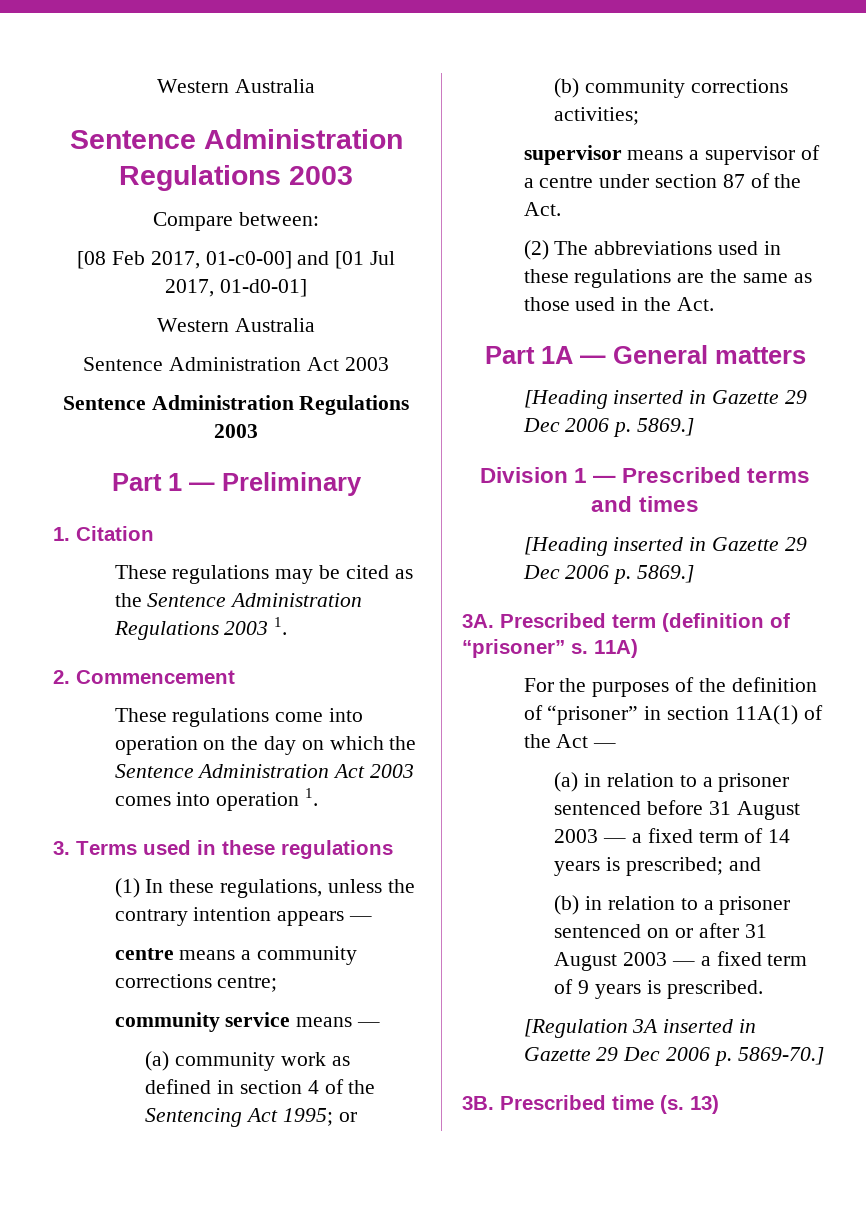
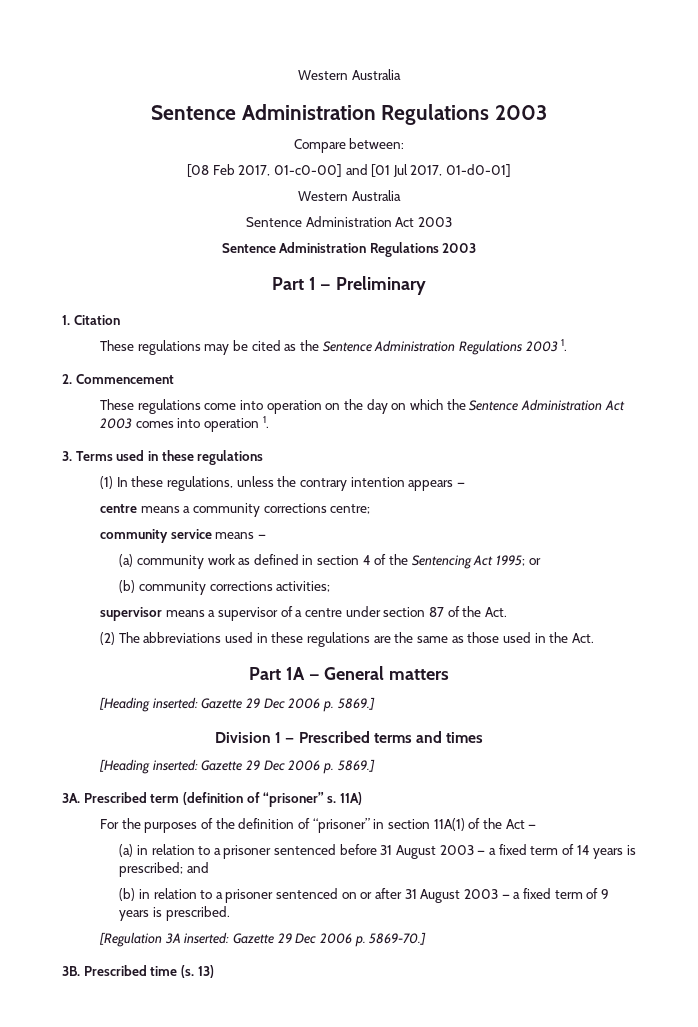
[613,390,707,404] inserted in -> [152,697,198,709] inserted:
[613,537,707,551] inserted in -> [152,759,198,771] inserted:
[663,1019,757,1033] inserted in -> [184,932,230,944] inserted:

